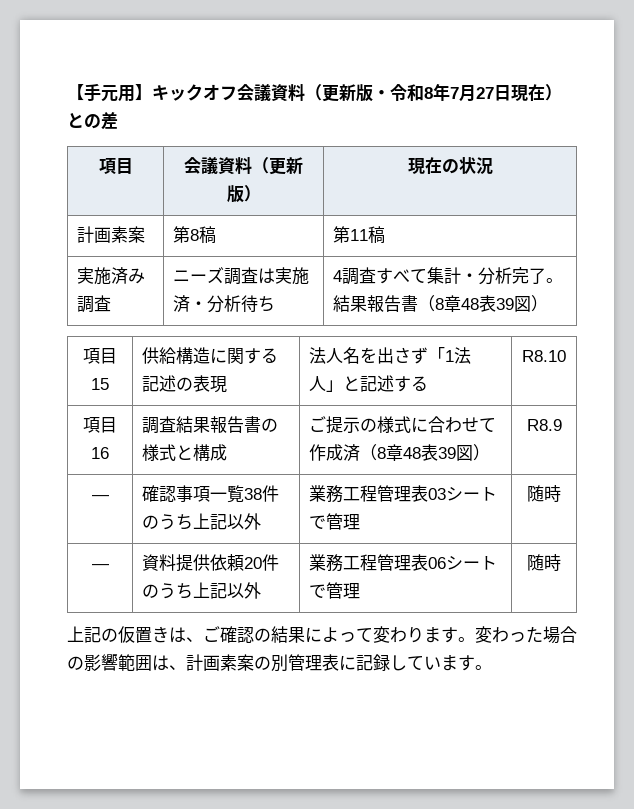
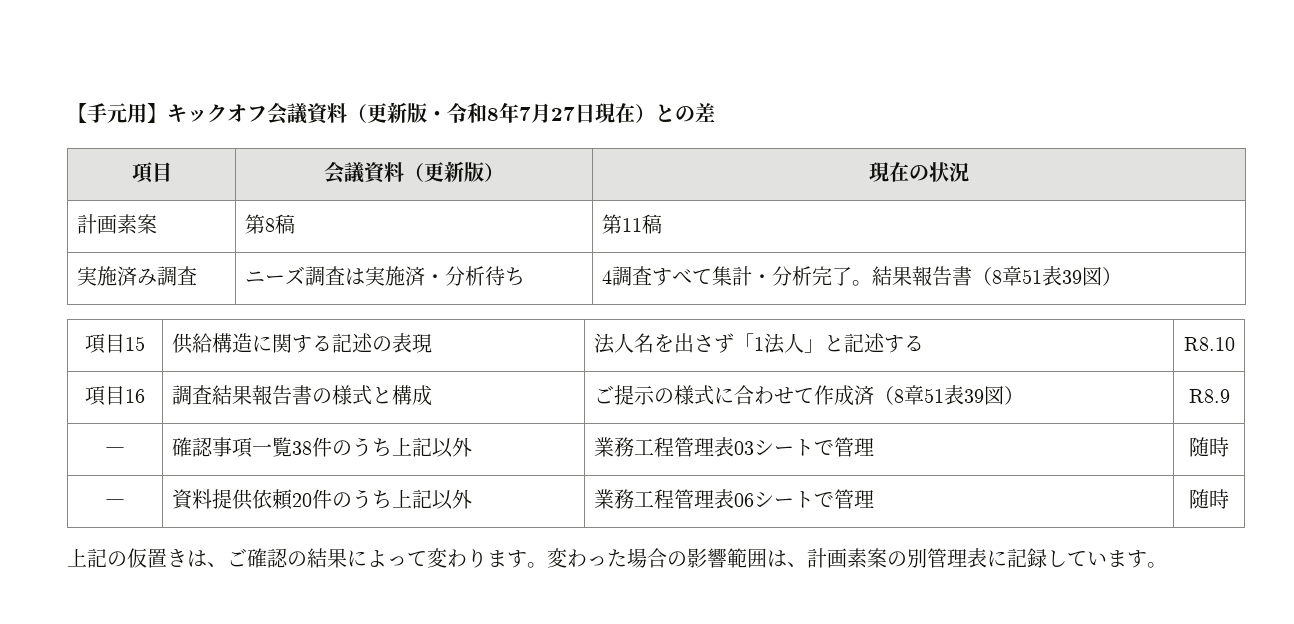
[460,298,479,310] 48 -> [1021,269,1042,284] 51
[402,447,421,459] 48 -> [923,388,944,403] 51

